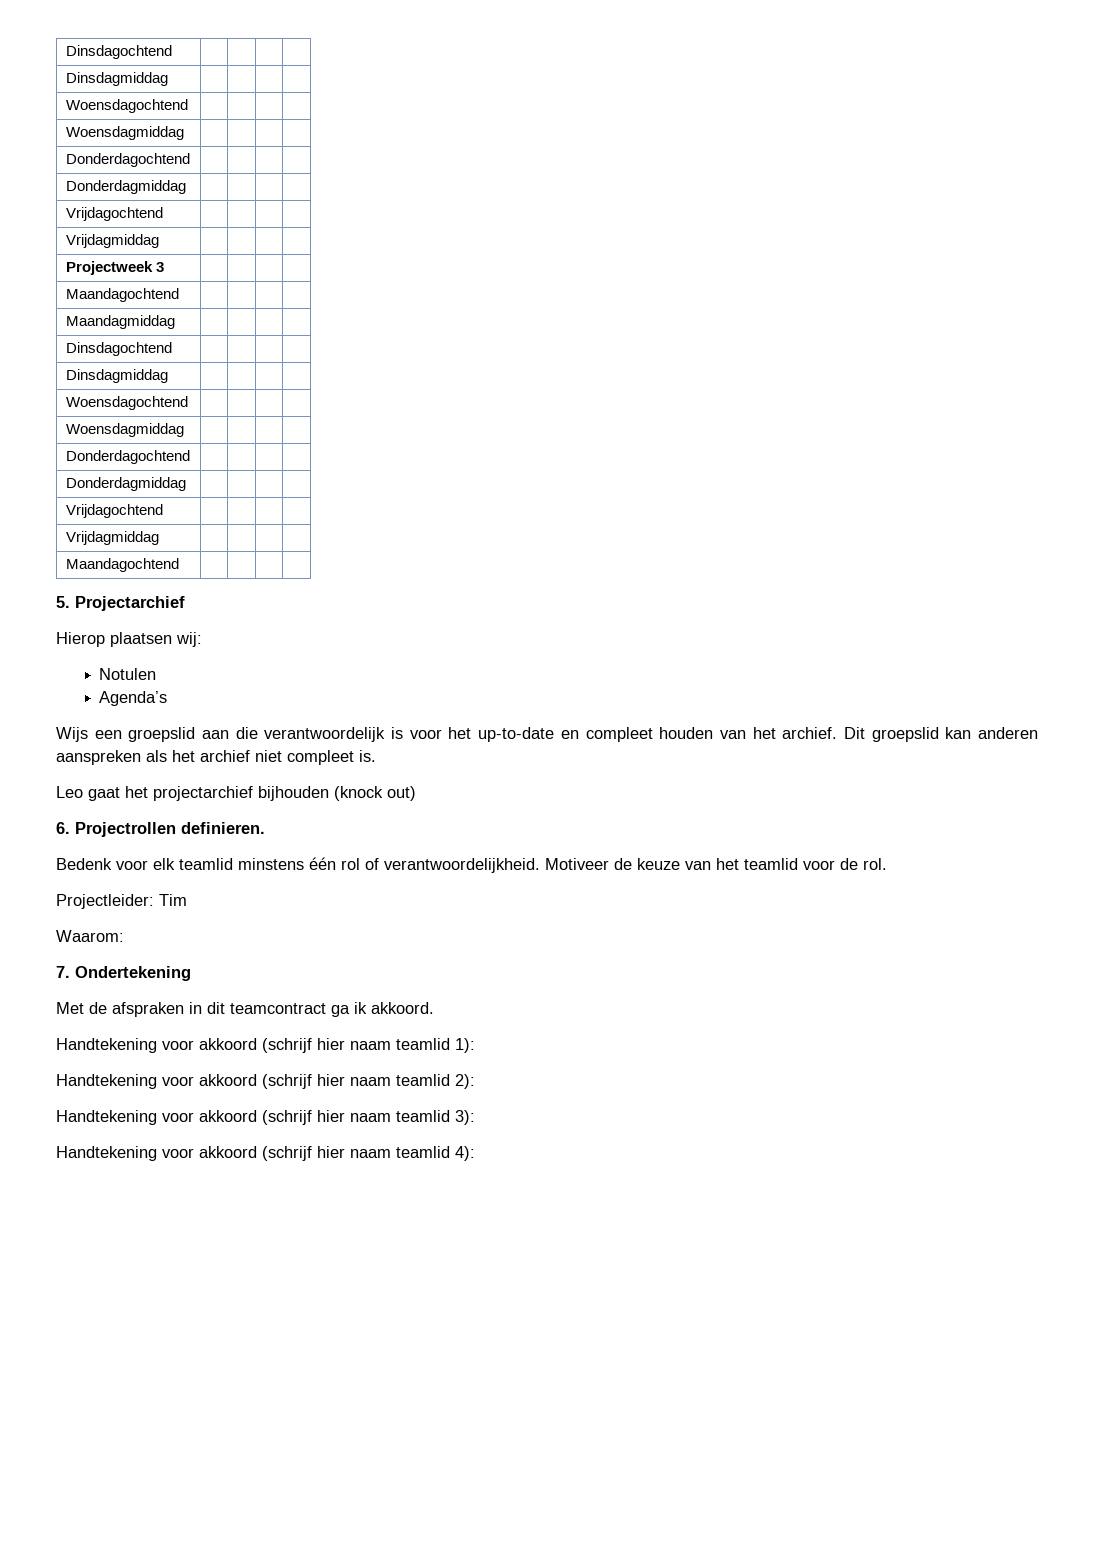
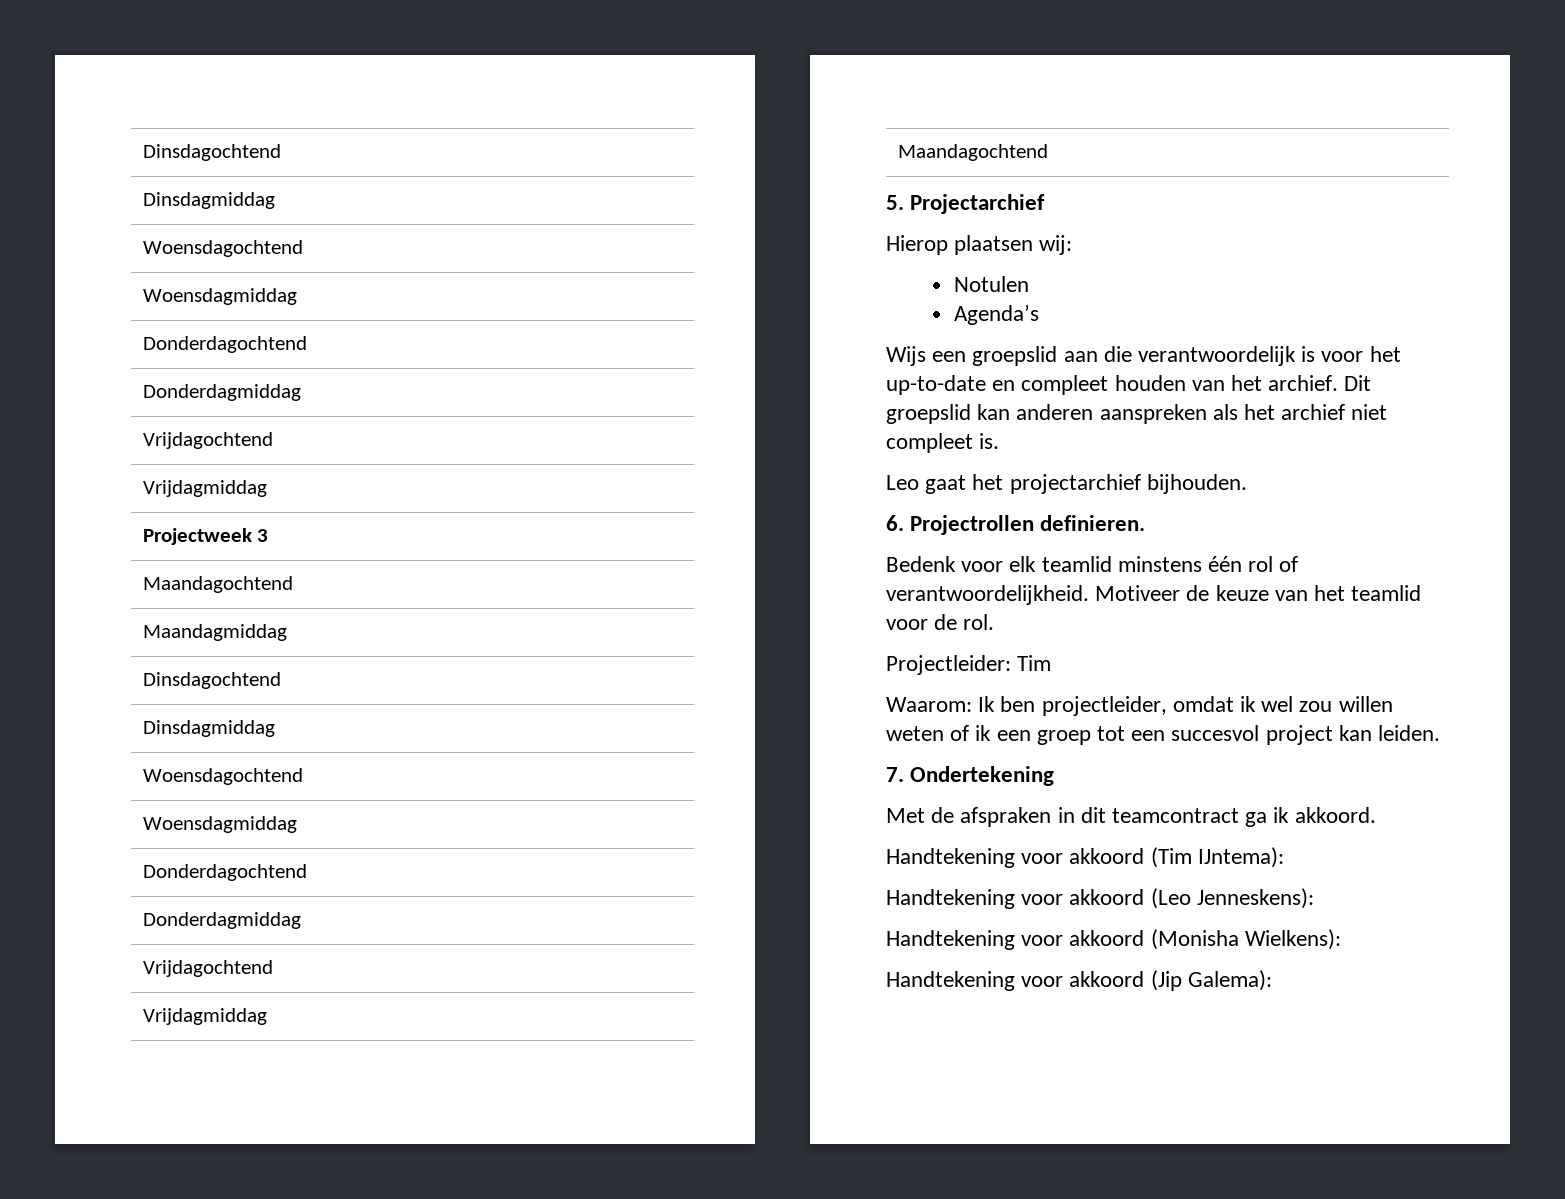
[258,786,416,801] bijhouden (knock out) -> [1146,474,1247,494] bijhouden.
(124, 936) none -> [978,696,1393,716] [886,725,1441,745] Ik ben projectleider, omdat ik wel zou willen weten of ik een groep tot een succesvol project kan leiden.
[262,1038,475,1053] [56,1074,475,1089] [56,1110,475,1125] [56,1146,475,1161] (schrijf hier naam teamlid 1): // Handtekening voor akkoord (schrijf hier naam teamlid 2): // Handtekening voor akkoord (schrijf hier naam teamlid 3): // Handtekening voor akkoord (schrijf hier naam teamlid 4): -> [1150,847,1284,868] [886,888,1314,909] [886,929,1341,950] [886,970,1272,991] (Tim IJntema): // Handtekening voor akkoord (Leo Jenneskens): // Handtekening voor akkoord (Monisha Wielkens): // Handtekening voor akkoord (Jip Galema):

